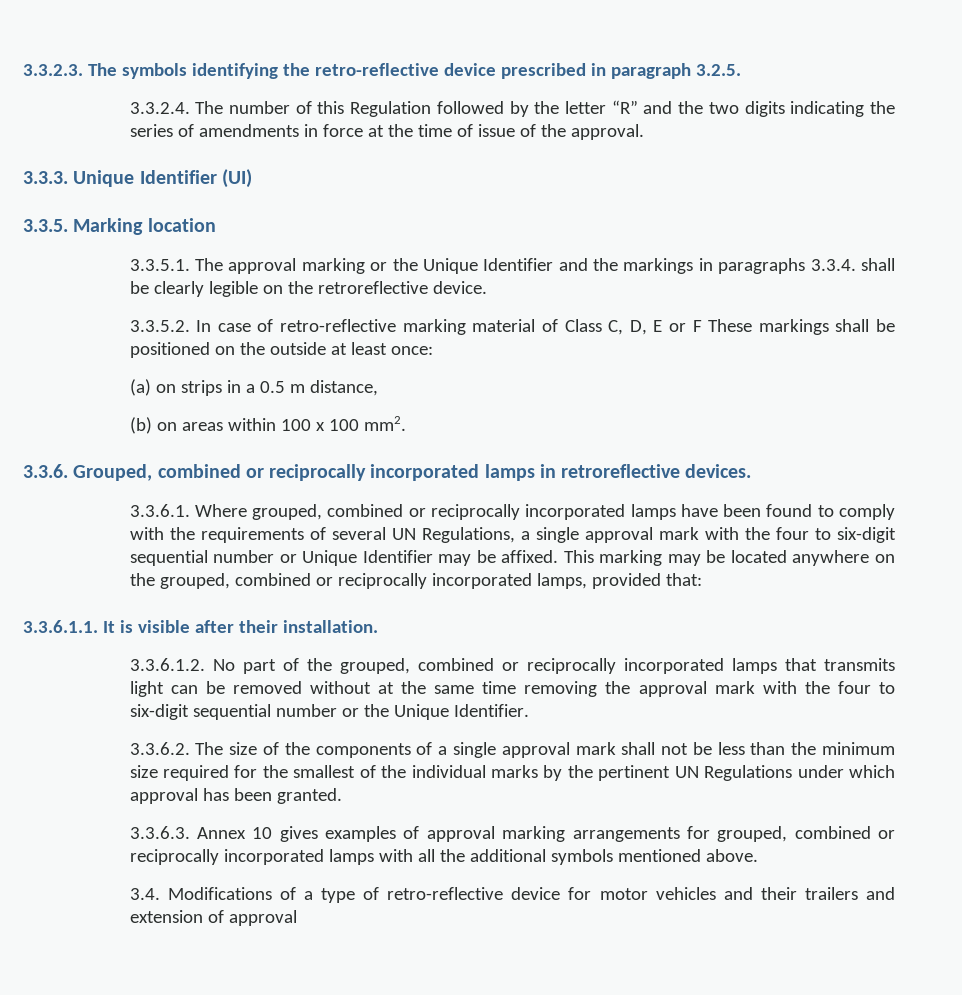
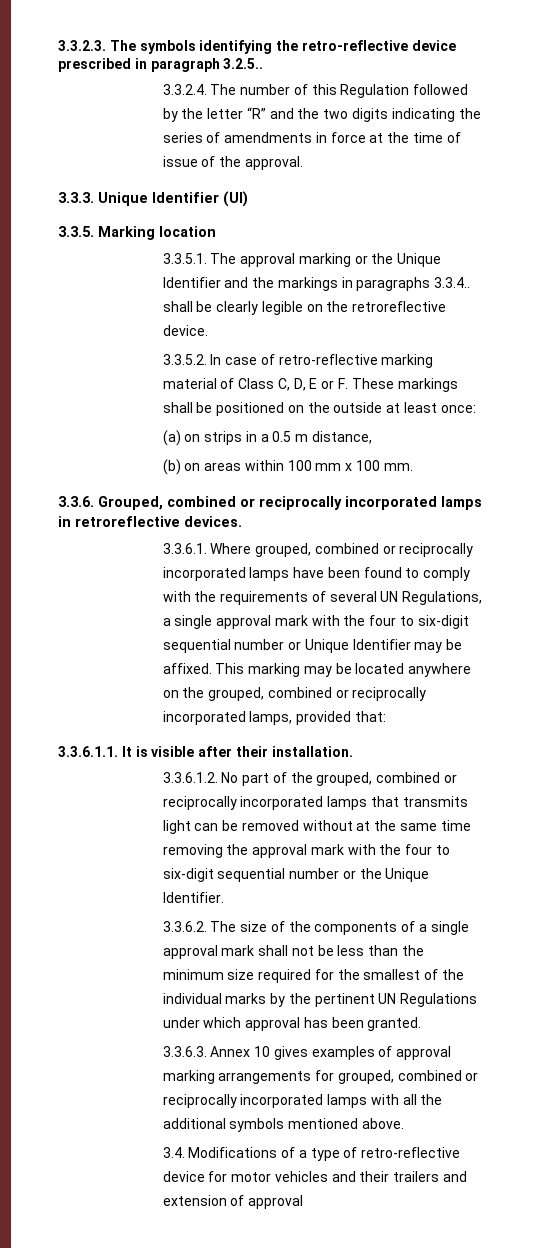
[695,64,741,76] 3.2.5. -> [223,58,264,69] 3.2.5..
[810,259,856,271] 3.3.4. -> [434,277,471,288] 3.3.4..
[692,320,702,332] F -> [337,378,348,389] F.
(311, 425) none -> [315,463,342,471] mm
[363,416,406,431] mm2. -> [383,463,413,471] mm.

